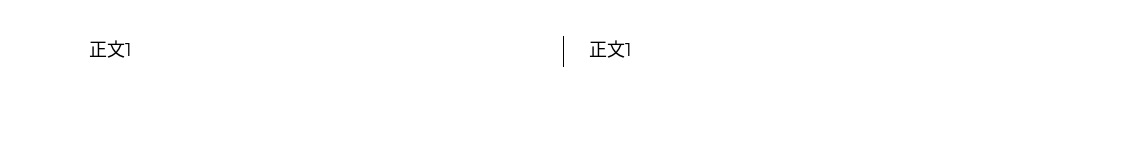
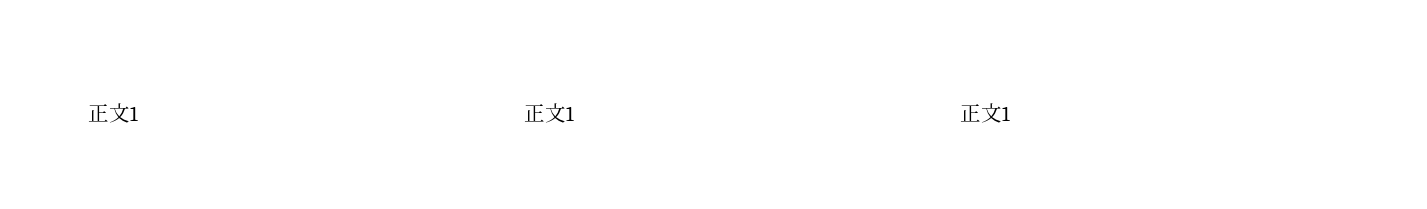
[89,40,132,58] [589,40,632,58] 正文1 // 正文1 -> [88,103,138,123] [524,103,574,123] [960,103,1010,123] 正文1 // 正文1 // 正文1

